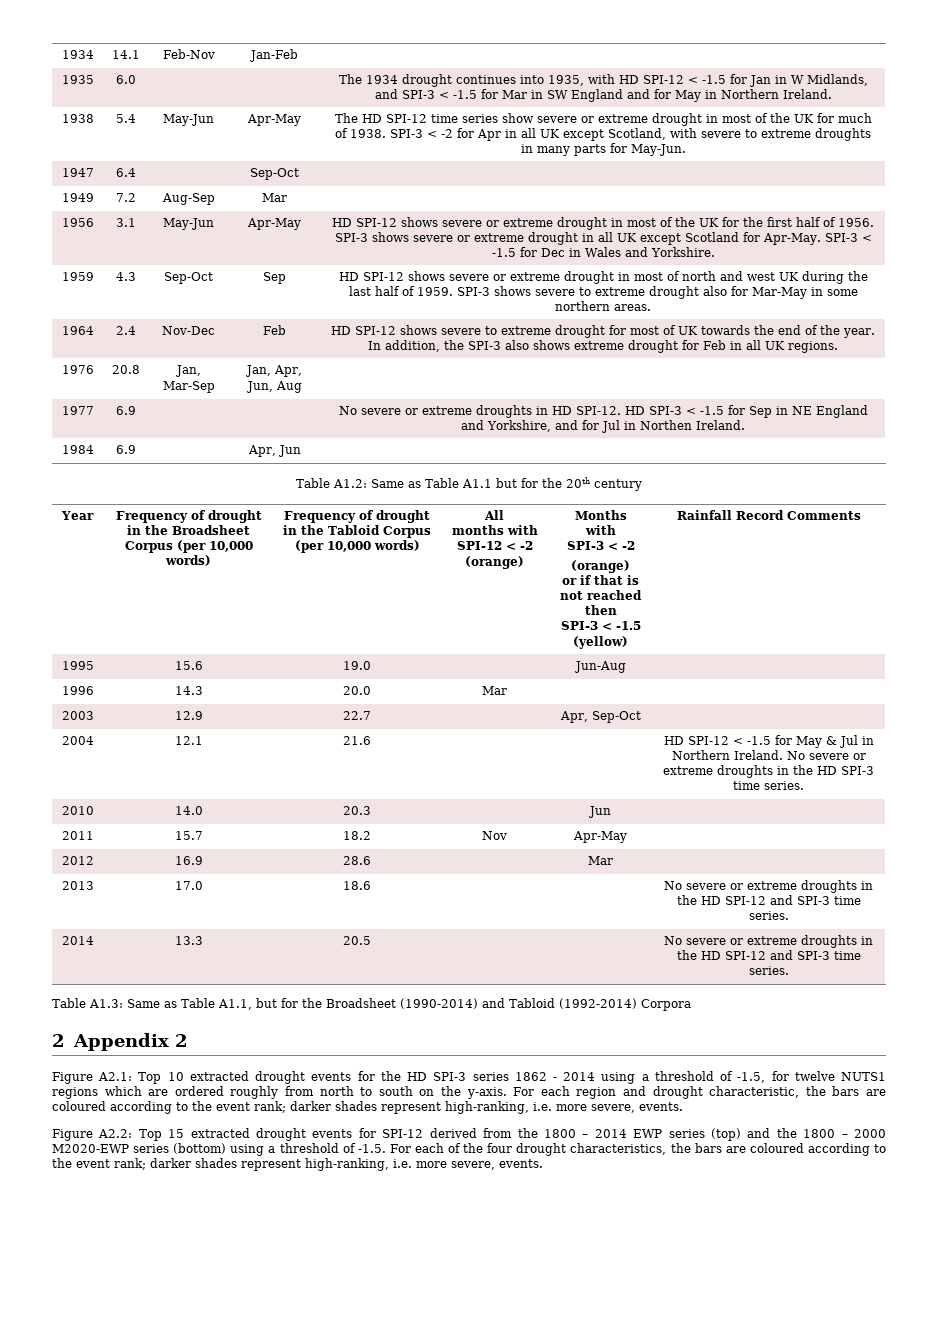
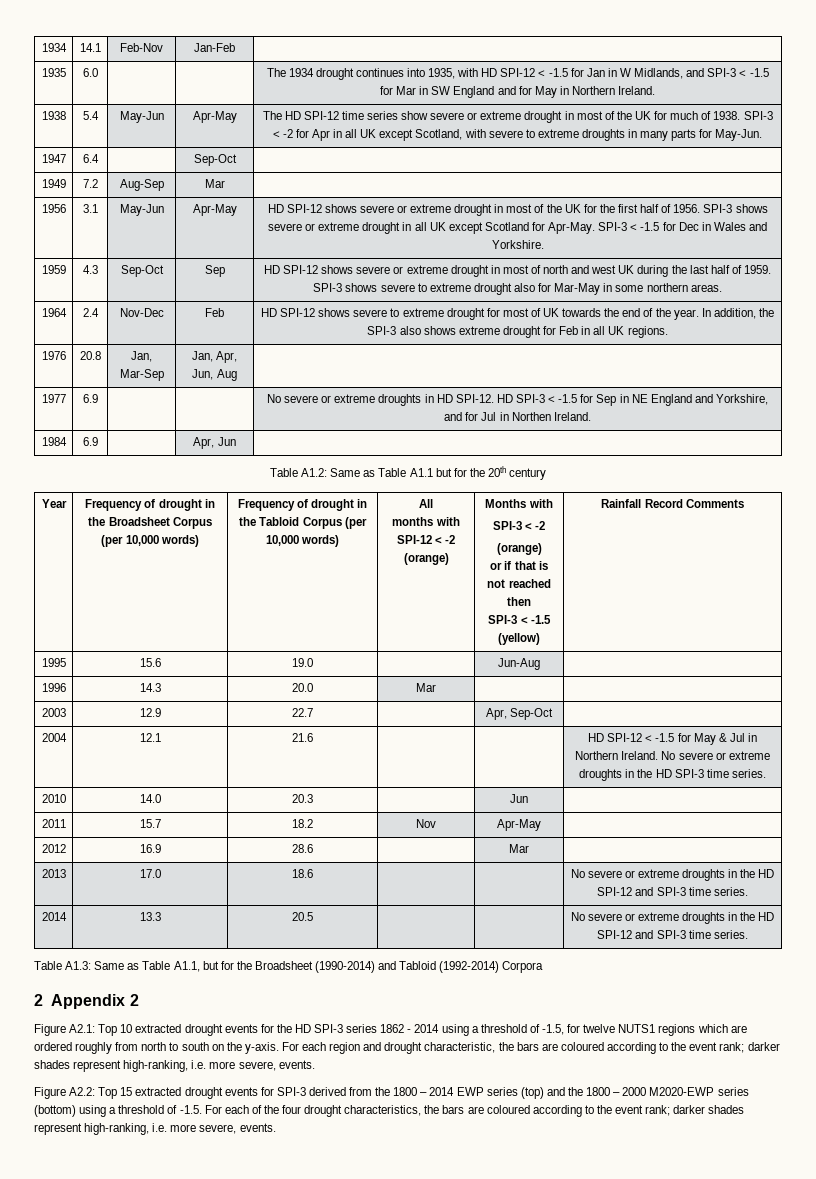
[382,1129,424,1138] SPI-12 -> [276,1087,306,1096] SPI-3

